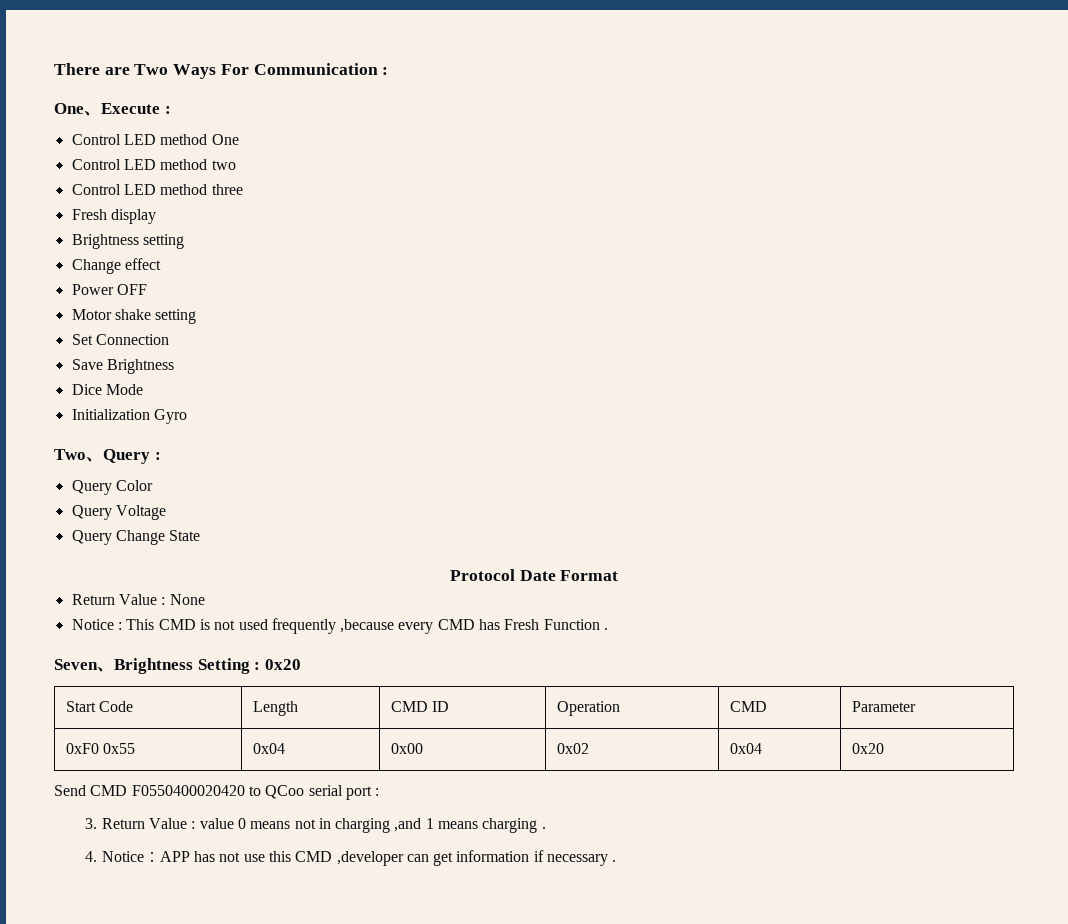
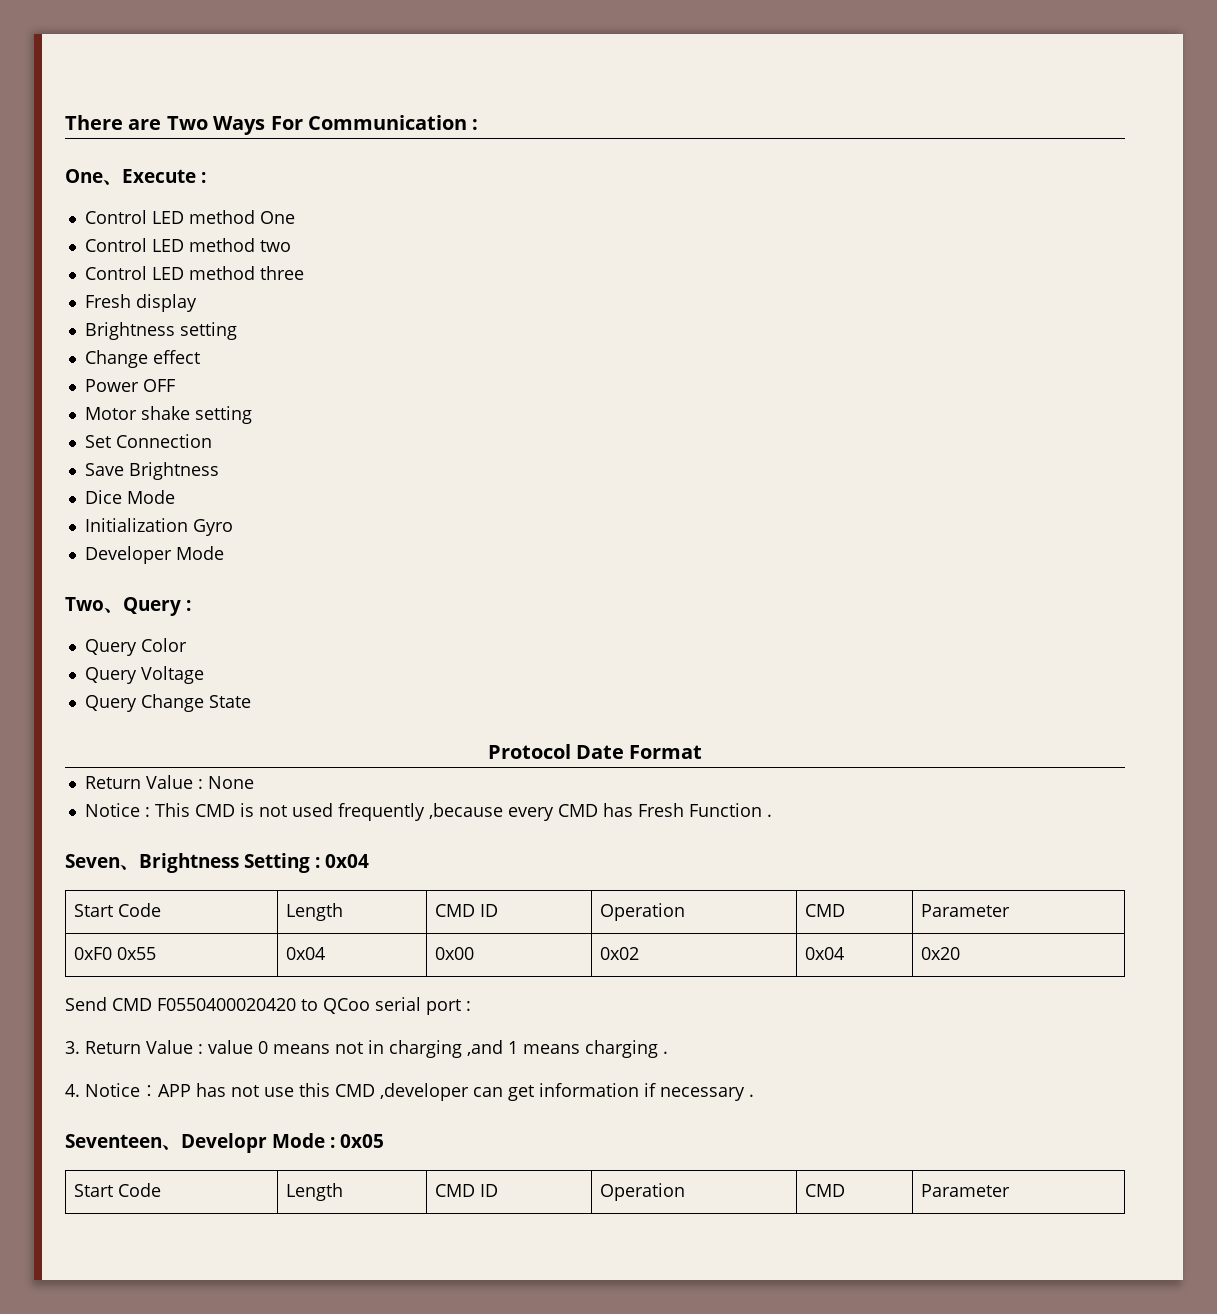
(187, 416) none -> [84,546,224,564] // Developer Mode
[264,659,301,670] 0x20 -> [325,854,370,868] 0x04
(617, 861) none -> [65,1133,385,1153] [73,1183,161,1197] [285,1183,343,1201] [434,1184,498,1197] [599,1183,685,1201] [804,1184,845,1197] [920,1184,1010,1197] // Seventeen、Developr Mode : 0x05 // Start Code | Length | CMD ID | Operation | CMD | Parameter

